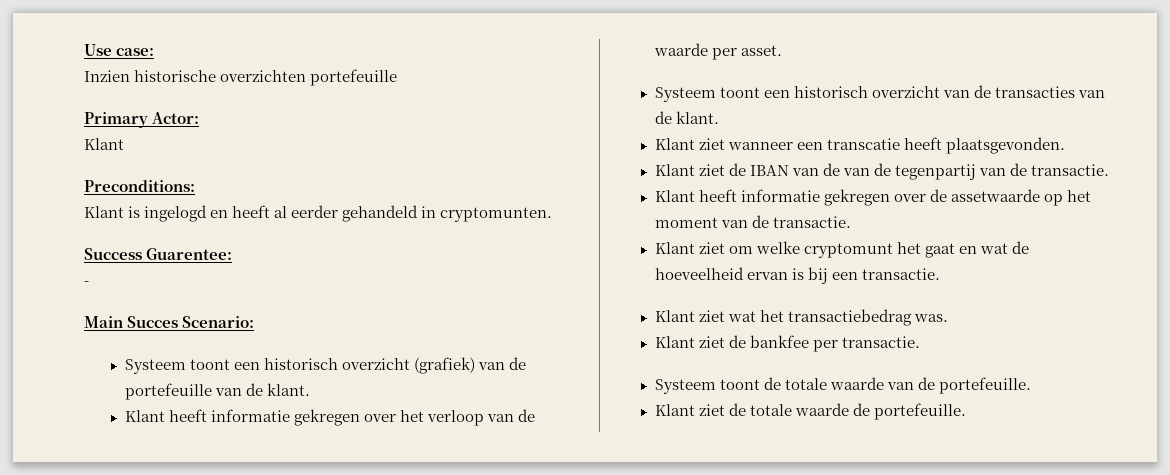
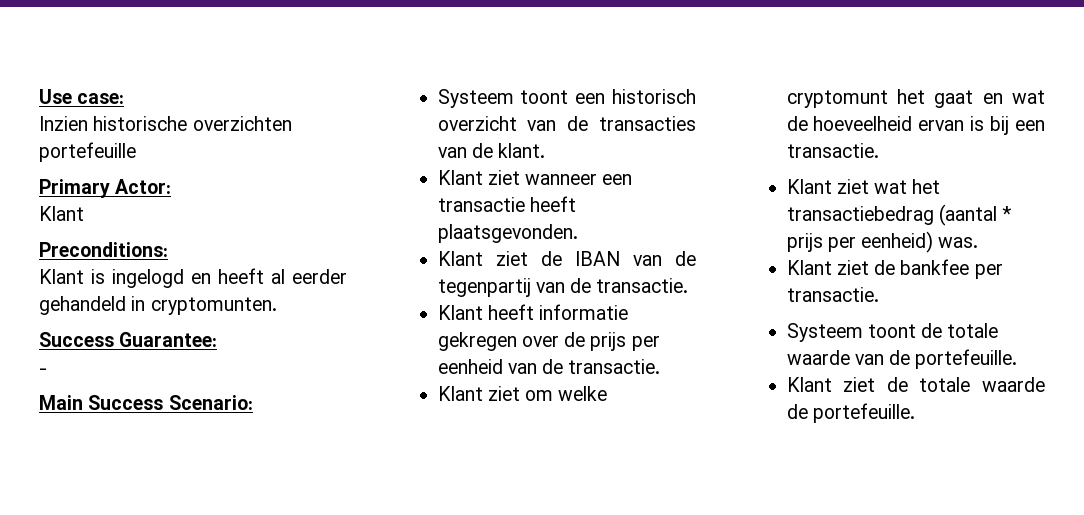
[146,248,233,260] Guarentee: -> [119,332,218,347] Guarantee:
[127,316,179,328] Succes -> [88,395,164,410] Success
[124,357,527,374] [124,383,310,400] [124,409,536,426] [653,43,782,60] // Systeem toont een historisch overzicht (grafiek) van de portefeuille van de klant. // Klant heeft informatie gekregen over het verloop van de waarde per asset. -> (253, 402) none
[826,138,900,150] transcatie -> [437,197,525,212] transactie
[843,163,892,176] van de -> (696, 258) none
[951,189,1092,206] [654,217,718,228] assetwaarde op het moment -> [590,332,660,351] [437,359,503,374] prijs per eenheid
(912, 317) none -> [938,204,1012,226] [786,231,934,253] (aantal * prijs per eenheid)

